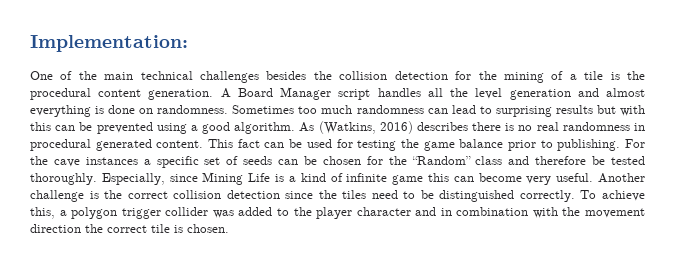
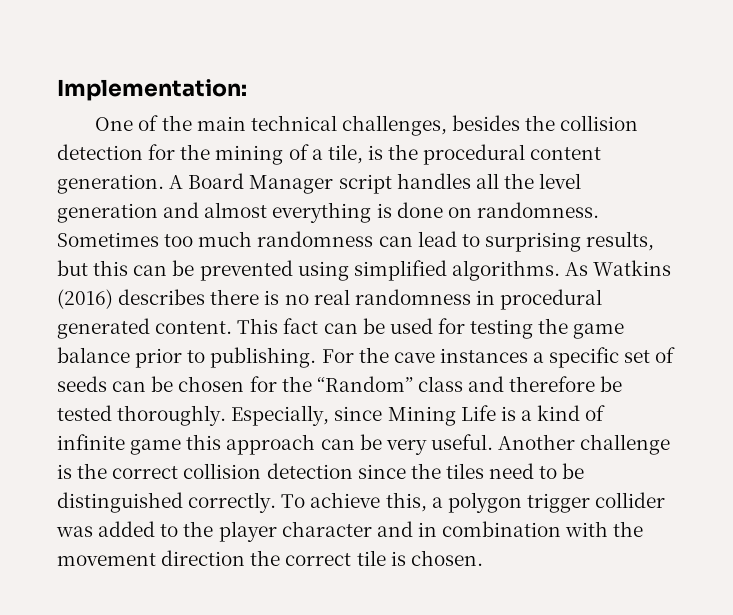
[200,71,260,83] challenges -> [341,115,447,136] challenges,
[584,71,604,80] tile -> [327,144,363,164] tile,
[555,105,646,116] results but with -> [586,231,655,251] [57,260,88,276] results, but
[190,121,413,134] a good algorithm. As (Watkins, 2016) -> [353,260,672,281] [57,289,113,309] simplified algorithms. As Watkins (2016)
[453,173,522,182] can become -> [226,434,382,455] approach can be

